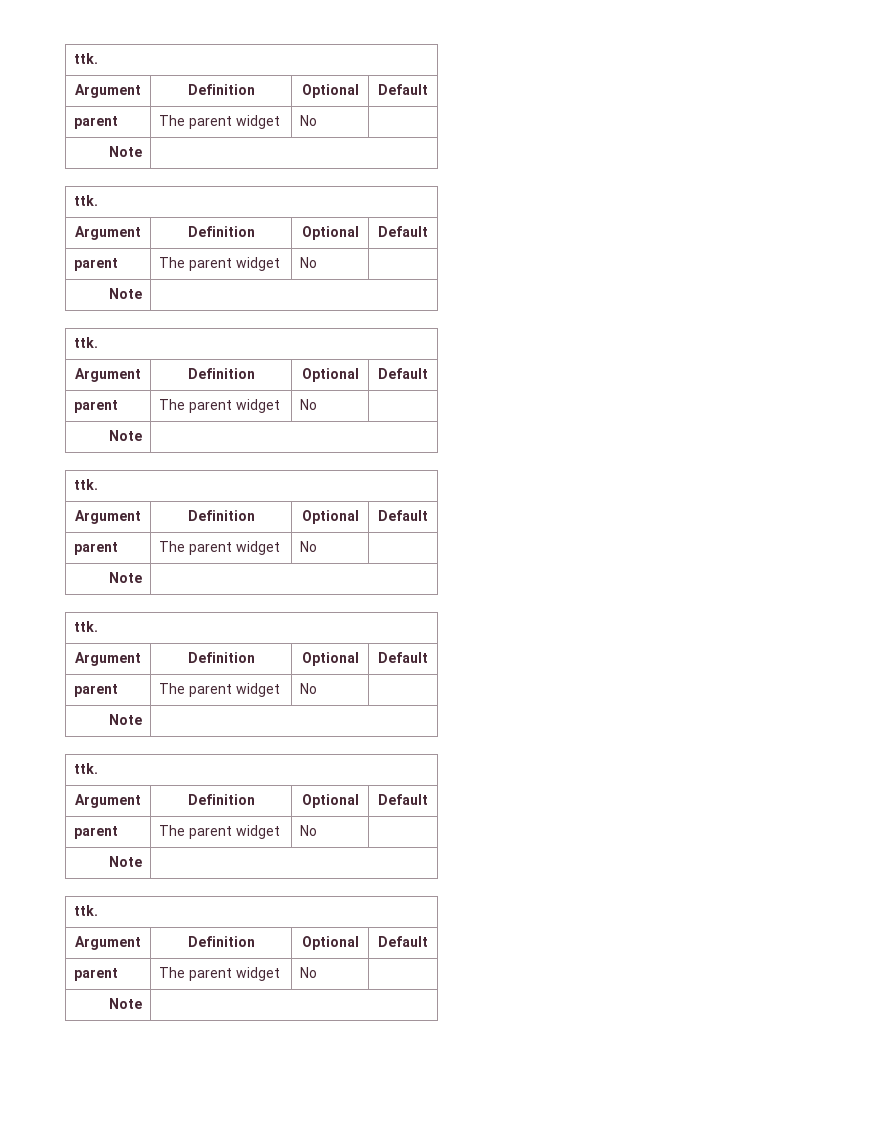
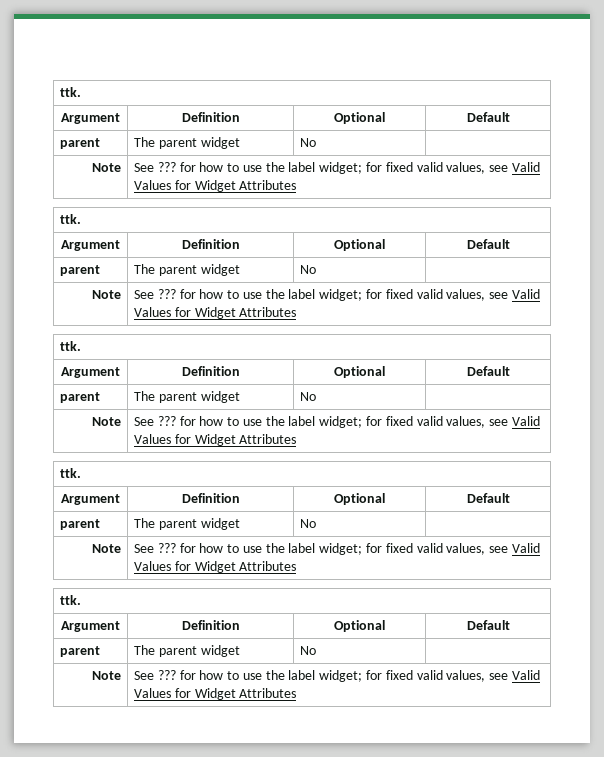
(142, 151) none -> [134,162,540,174] [134,180,297,192] See ??? for how to use the label widget; for fixed valid values, see Valid Values for Widget Attributes
(142, 293) none -> [134,289,540,301] [134,307,297,319] See ??? for how to use the label widget; for fixed valid values, see Valid Values for Widget Attributes
(142, 435) none -> [134,416,540,428] [134,434,297,446] See ??? for how to use the label widget; for fixed valid values, see Valid Values for Widget Attributes
(142, 577) none -> [134,543,540,555] [134,561,297,573] See ??? for how to use the label widget; for fixed valid values, see Valid Values for Widget Attributes
[74,763,99,774] [75,794,141,808] [187,794,255,805] [301,794,359,808] [378,794,428,805] [74,826,119,839] [159,825,280,839] [300,825,318,836] [108,856,142,867] [74,905,99,916] [75,936,141,950] [187,936,255,947] [301,936,359,950] [378,936,428,947] [74,968,119,981] [159,967,280,981] [300,967,318,978] [108,998,142,1009] // ttk. // Argument | Definition | Optional | Default // parent | The parent widget | No | // Note | // ttk. // Argument | Definition | Optional | Default // parent | The parent widget | No | // Note | -> [134,670,540,682] [134,688,297,700] See ??? for how to use the label widget; for fixed valid values, see Valid Values for Widget Attributes

